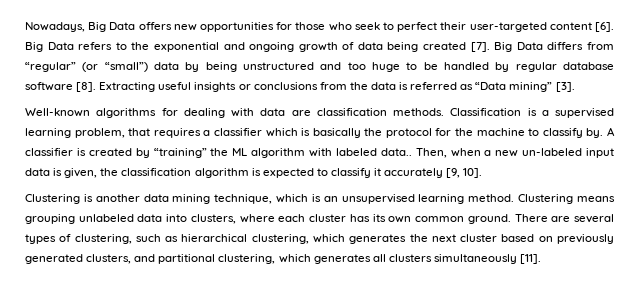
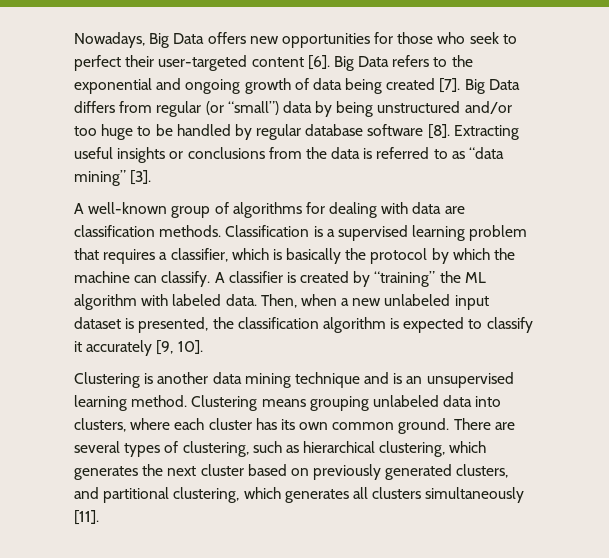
[25,62,76,72] “regular” -> [156,101,202,117] regular
[320,62,342,70] and -> [464,101,512,114] and/or
[460,82,507,90] as “Data -> [433,147,505,159] to as “data
[25,108,90,117] Well-known -> [74,202,229,218] A well-known group of
[74,128,125,138] problem, -> [469,225,528,241] problem
[213,128,262,136] classifier -> [170,248,228,262] classifier,
[435,128,604,138] for the machine to classify by. -> [431,248,516,264] [74,271,211,287] by which the machine can classify.
[380,148,412,156] data.. -> [225,294,257,306] data.
[522,148,614,158] [25,168,98,178] un-labeled input data is given, -> [384,294,489,310] [74,317,209,333] unlabeled input dataset is presented,
[214,194,309,204] technique, which -> [294,372,390,388] technique and

